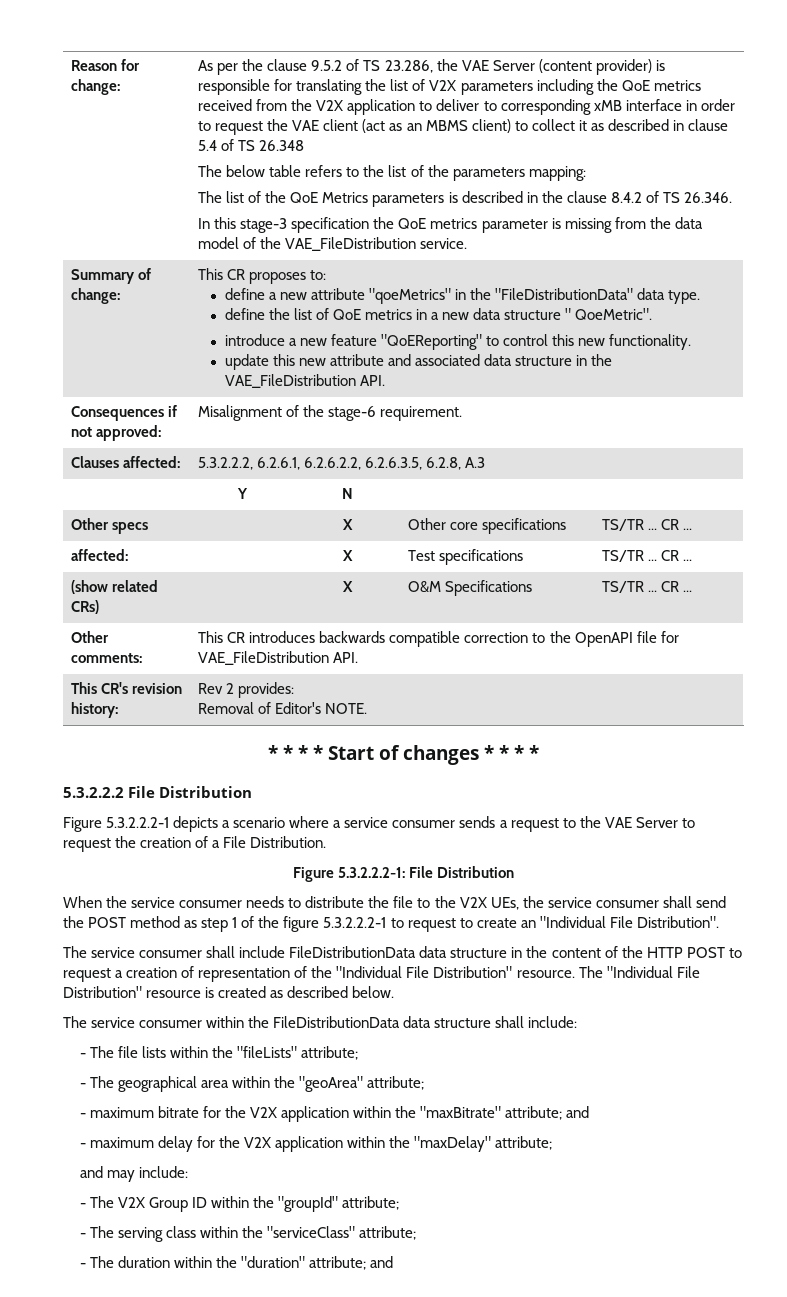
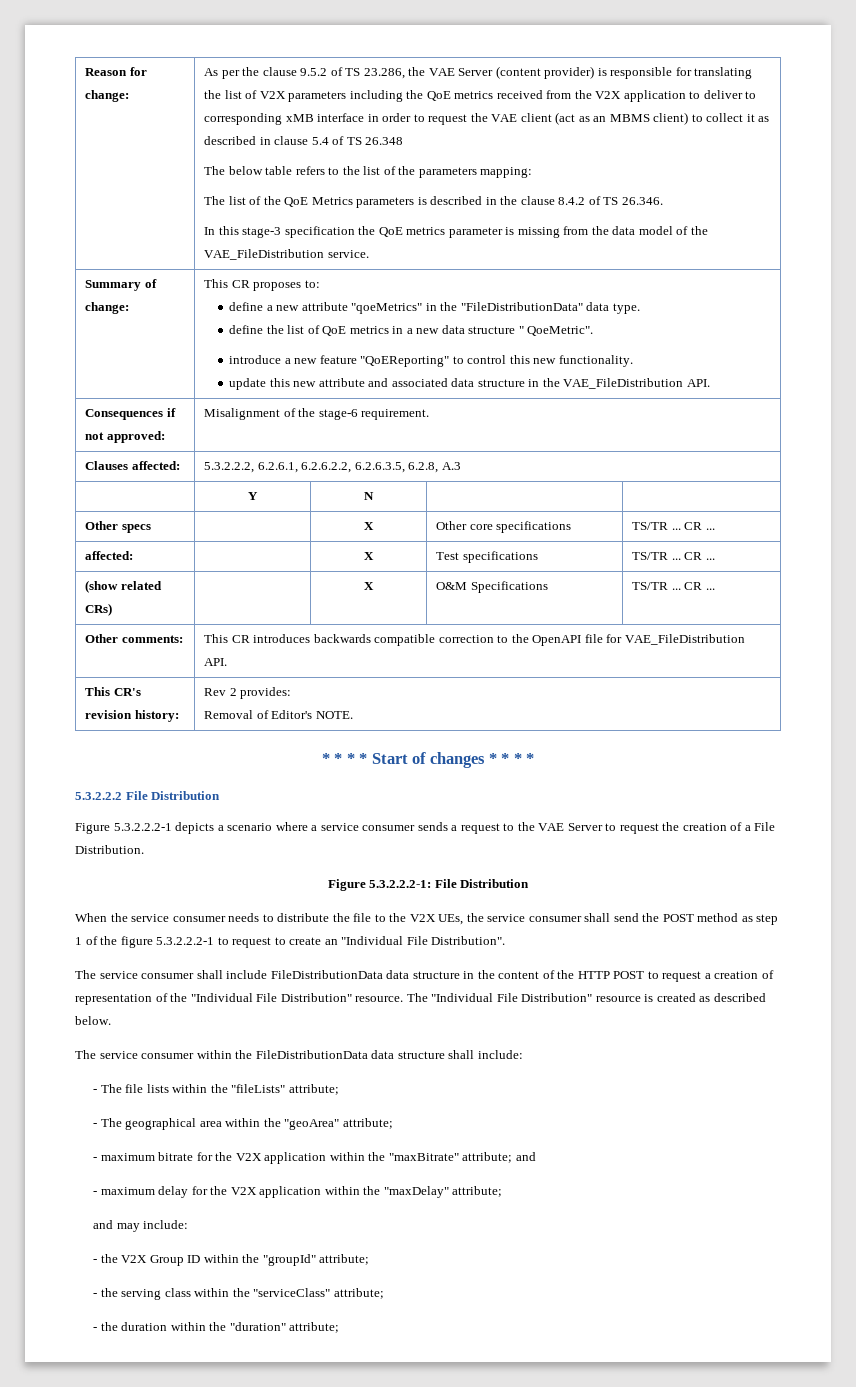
[89,1196,114,1208] The -> [100,1254,118,1263] the
[89,1226,114,1238] The -> [100,1288,118,1297] the
[89,1256,114,1268] The -> [100,1322,118,1331] the
[370,1256,394,1268] and -> (340, 1327) none

